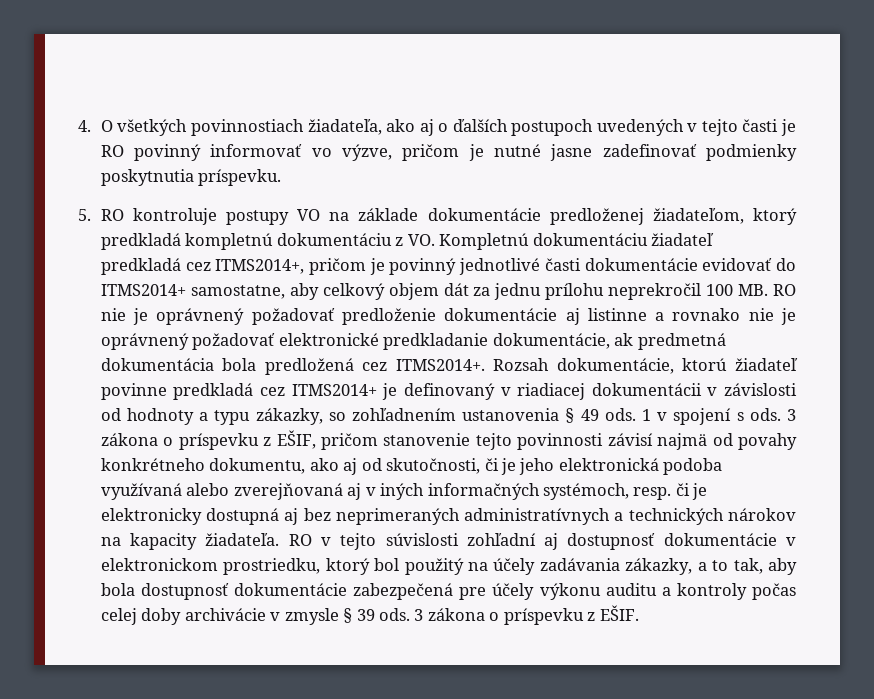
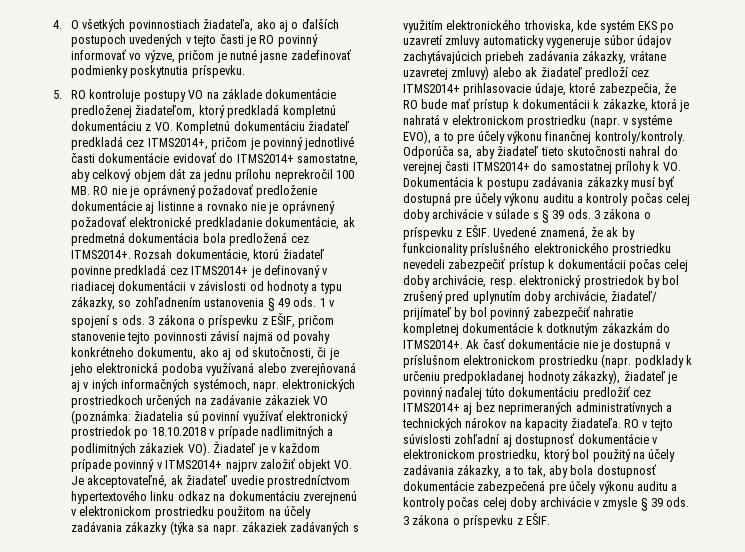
[633,483,708,500] [100,508,280,525] resp. či je elektronicky dostupná -> [252,379,356,392] [71,394,328,408] [71,410,348,424] [71,426,334,439] [71,441,321,456] [71,458,352,472] [71,474,350,488] [71,490,357,504] [71,506,311,519] [71,521,359,535] [403,19,675,33] [403,35,672,48] [403,50,666,64] [403,66,650,80] [403,82,676,96] [403,98,690,112] [403,114,673,128] [403,130,685,144] [403,146,678,159] [403,161,681,174] [403,176,675,190] [403,192,691,206] [403,208,651,223] [403,225,635,240] [403,242,672,256] [403,258,689,272] [403,274,680,288] [403,290,657,304] [403,306,633,320] [403,322,670,336] [403,338,671,352] [403,354,692,368] [403,370,677,384] [403,386,651,400] [403,403,461,412] napr. elektronických prostriedkoch určených na zadávanie zákaziek VO (poznámka: žiadatelia sú povinní využívať elektronický prostriedok po 18.10.2018 v prípade nadlimitných a podlimitných zákaziek VO). Žiadateľ je v každom prípade povinný v ITMS2014+ najprv založiť objekt VO. Je akceptovateľné, ak žiadateľ uvedie prostredníctvom hypertextového linku odkaz na dokumentáciu zverejnenú v elektronickom prostriedku použitom na účely zadávania zákazky (týka sa napr. zákaziek zadávaných s využitím elektronického trhoviska, kde systém EKS po uzavretí zmluvy automaticky vygeneruje súbor údajov zachytávajúcich priebeh zadávania zákazky, vrátane uzavretej zmluvy) alebo ak žiadateľ predloží cez ITMS2014+ prihlasovacie údaje, ktoré zabezpečia, že RO bude mať prístup k dokumentácii k zákazke, ktorá je nahratá v elektronickom prostriedku (napr. v systéme EVO), a to pre účely výkonu finančnej kontroly/kontroly. Odporúča sa, aby žiadateľ tieto skutočnosti nahral do verejnej časti ITMS2014+ do samostatnej prílohy k VO. Dokumentácia k postupu zadávania zákazky musí byť dostupná pre účely výkonu auditu a kontroly počas celej doby archivácie v súlade s § 39 ods. 3 zákona o príspevku z EŠIF. Uvedené znamená, že ak by funkcionality príslušného elektronického prostriedku nevedeli zabezpečiť prístup k dokumentácii počas celej doby archivácie, resp. elektronický prostriedok by bol zrušený pred uplynutím doby archivácie, žiadateľ/ prijímateľ by bol povinný zabezpečiť nahratie kompletnej dokumentácie k dotknutým zákazkám do ITMS2014+. Ak časť dokumentácie nie je dostupná v príslušnom elektronickom prostriedku (napr. podklady k určeniu predpokladanej hodnoty zákazky), žiadateľ je povinný naďalej túto dokumentáciu predložiť cez ITMS2014+

